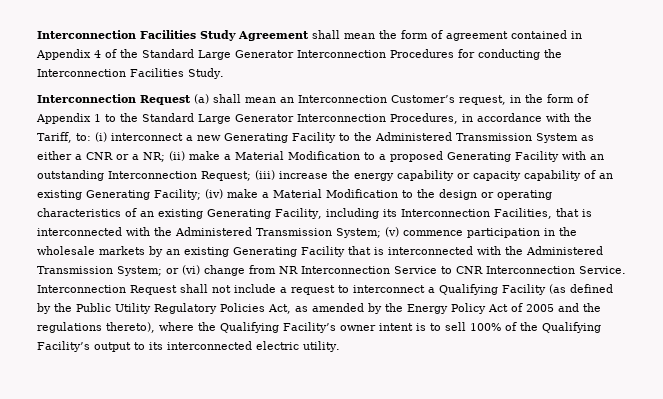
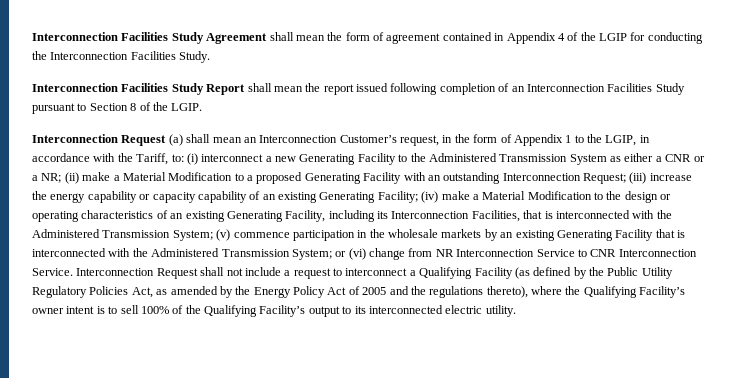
[142,49,454,60] Standard Large Generator Interconnection Procedures -> [599,33,627,41] LGIP
(224, 73) none -> [32,83,685,95] [32,102,203,114] // Interconnection Facilities Study Report shall mean the report issued following completion of an Interconnection Facilities Study pursuant to Section 8 of the LGIP.
[142,113,458,124] Standard Large Generator Interconnection Procedures, -> [605,135,637,146] LGIP,

